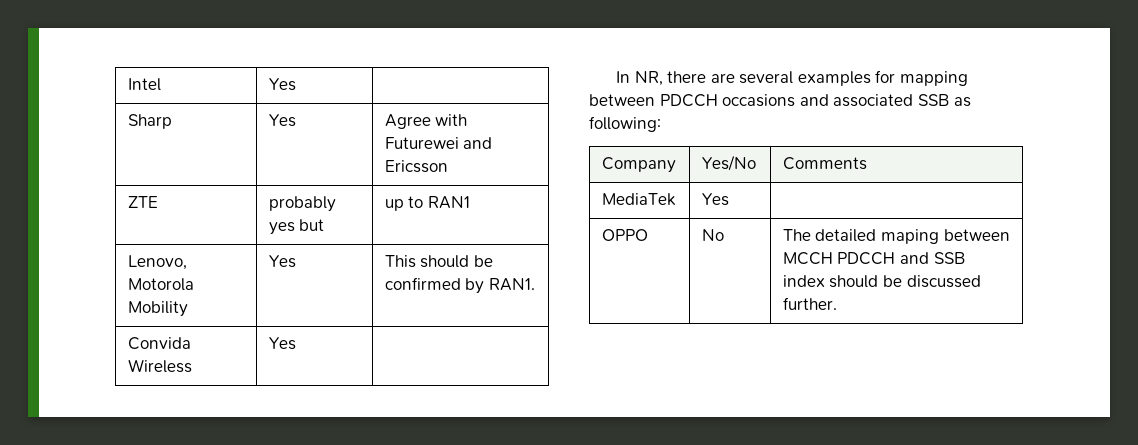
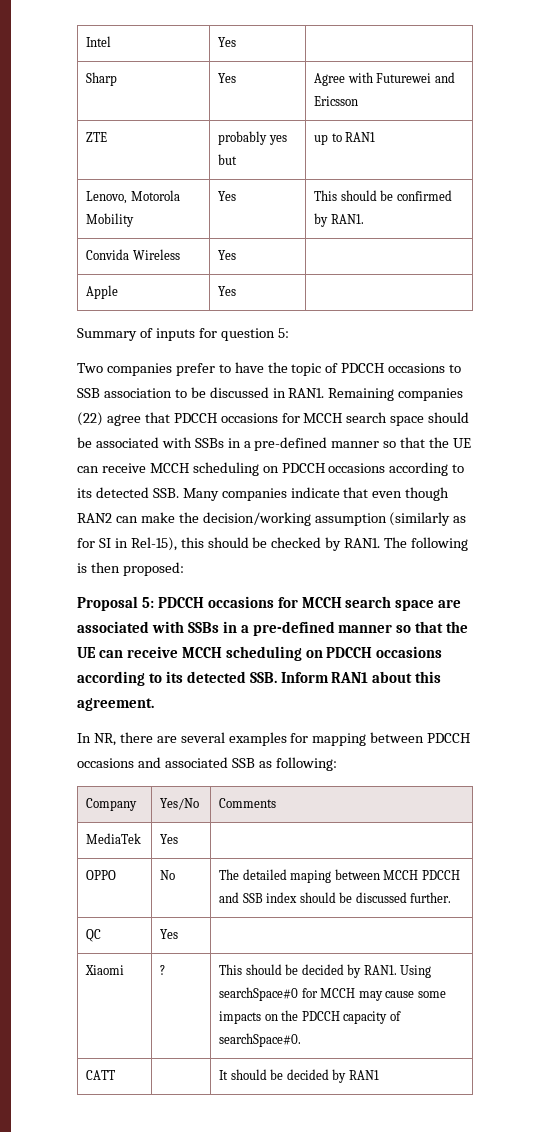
(296, 343) none -> [86,285,119,299] [218,286,237,296] [77,328,289,341] [77,362,462,376] [77,387,464,401] [77,412,470,426] [77,437,472,451] [77,462,465,476] [77,487,450,501] [77,512,467,526] [77,537,469,551] [77,562,184,576] [77,596,462,611] [77,621,469,636] [77,646,443,661] [77,671,442,686] [77,698,154,711] // Apple | Yes | // Summary of inputs for question 5: // Two companies prefer to have the topic of PDCCH occasions to SSB association to be discussed in RAN1. Remaining companies (22) agree that PDCCH occasions for MCCH search space should be associated with SSBs in a pre-defined manner so that the UE can receive MCCH scheduling on PDCCH occasions according to its detected SSB. Many companies indicate that even though RAN2 can make the decision/working assumption (similarly as for SI in Rel-15), this should be checked by RAN1. The following is then proposed: // Proposal 5: PDCCH occasions for MCCH search space are associated with SSBs in a pre-defined manner so that the UE can receive MCCH scheduling on PDCCH occasions according to its detected SSB. Inform RAN1 about this agreement.
(837, 303) none -> [86,929,102,942] [160,929,179,939] [85,965,125,975] [160,965,166,975] [219,964,432,978] [219,987,446,1001] [219,1010,401,1024] [219,1033,302,1047] [86,1070,116,1080] [219,1069,379,1083] // QC | Yes | // Xiaomi | ? | This should be decided by RAN1. Using searchSpace#0 for MCCH may cause some impacts on the PDCCH capacity of searchSpace#0. // CATT | | It should be decided by RAN1

